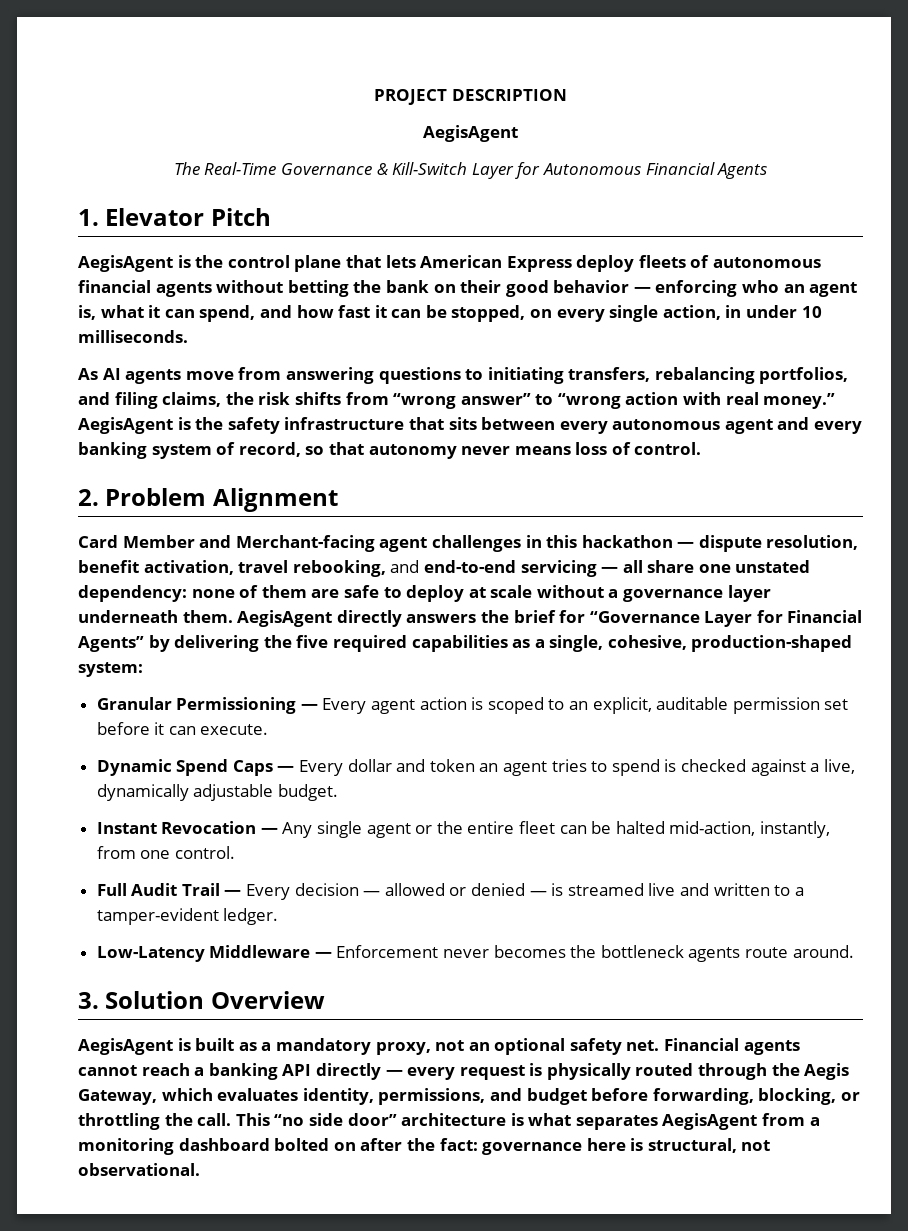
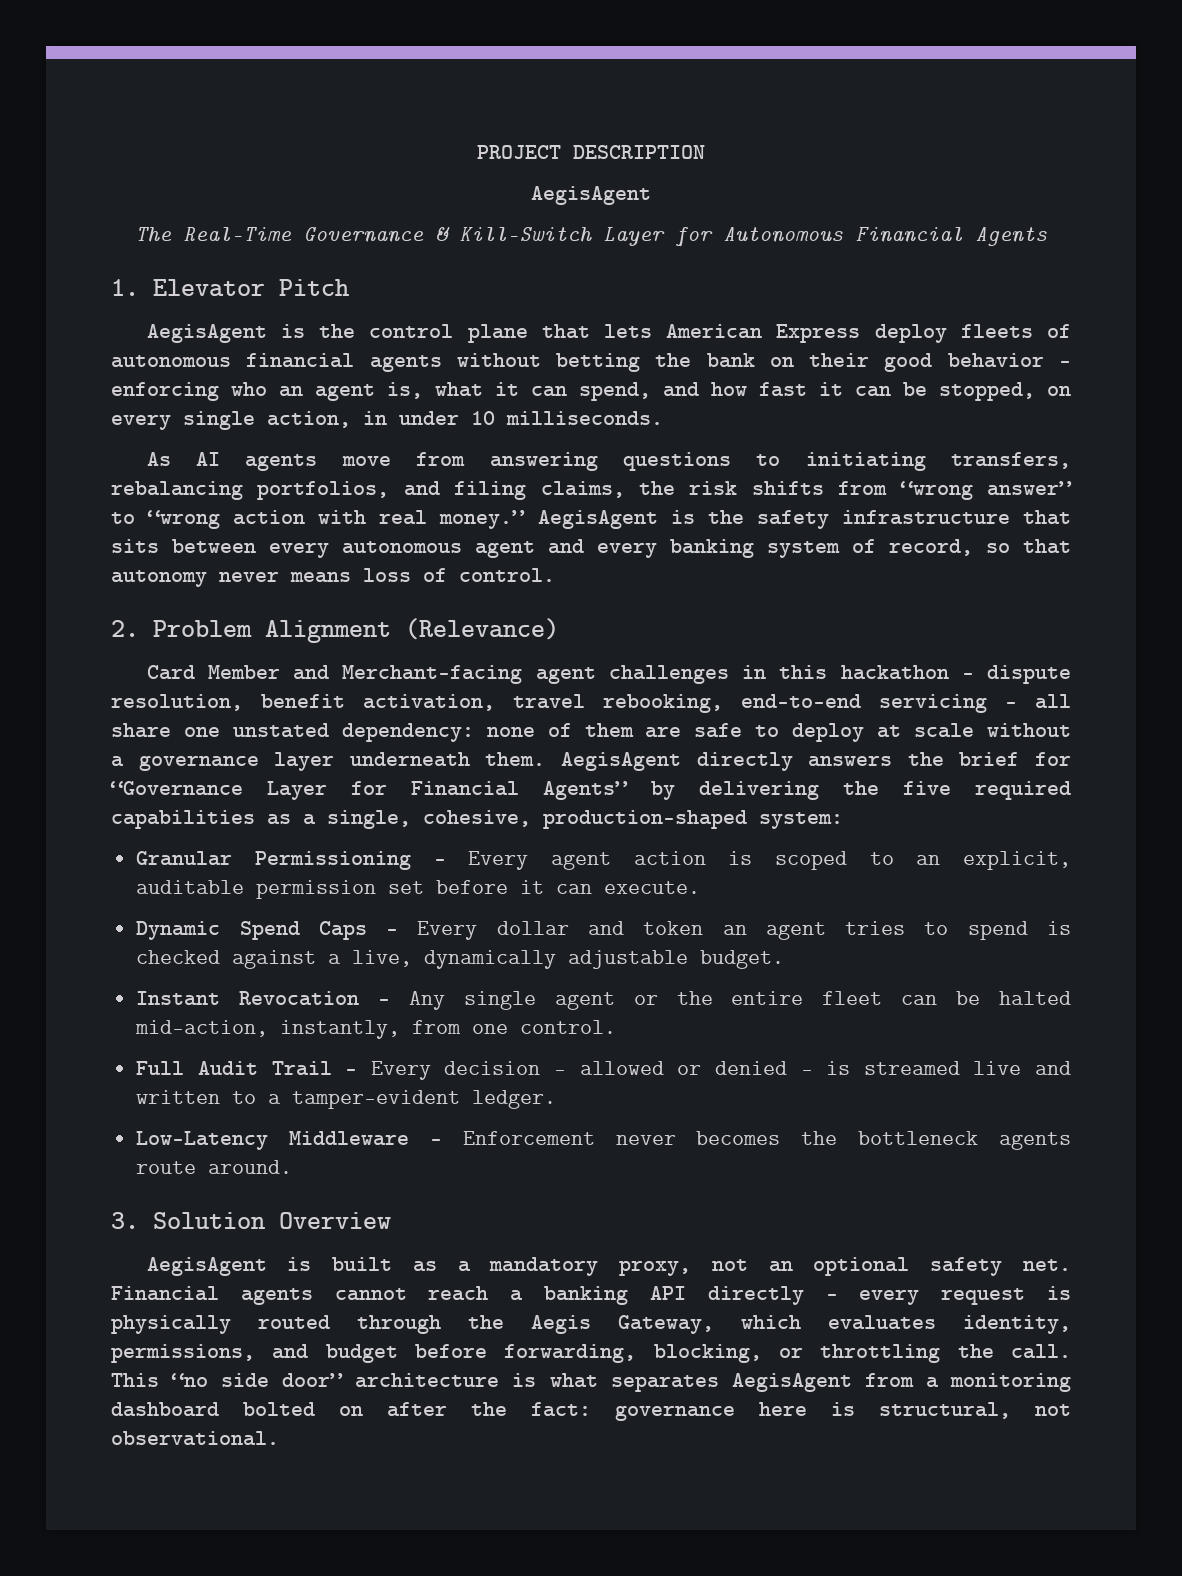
(338, 500) none -> [405,618,559,640] (Relevance)
[390,560,420,573] and -> (723, 703) none

